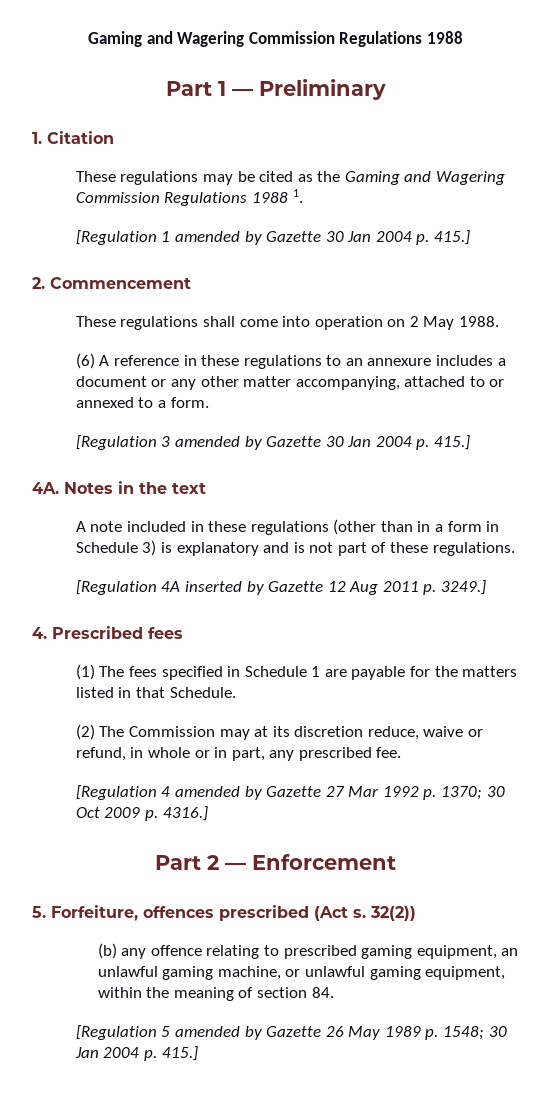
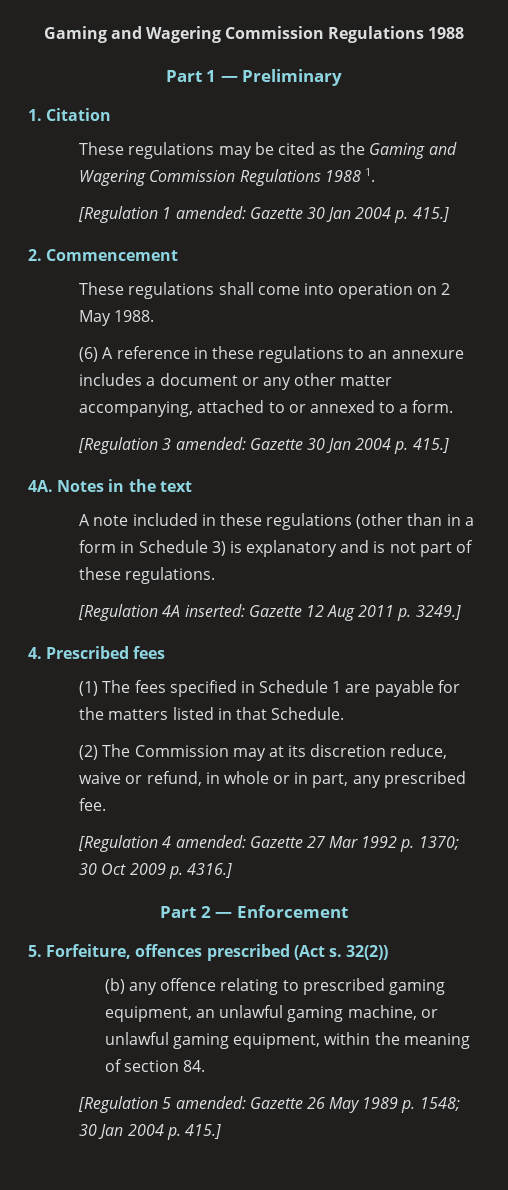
[174,231,262,245] amended by -> [175,206,246,219] amended:
[174,436,262,450] amended by -> [175,437,246,450] amended:
[184,581,264,595] inserted by -> [184,604,245,617] inserted:
[174,786,262,800] amended by -> [175,835,246,848] amended:
[174,1026,262,1040] amended by -> [175,1096,246,1109] amended:

